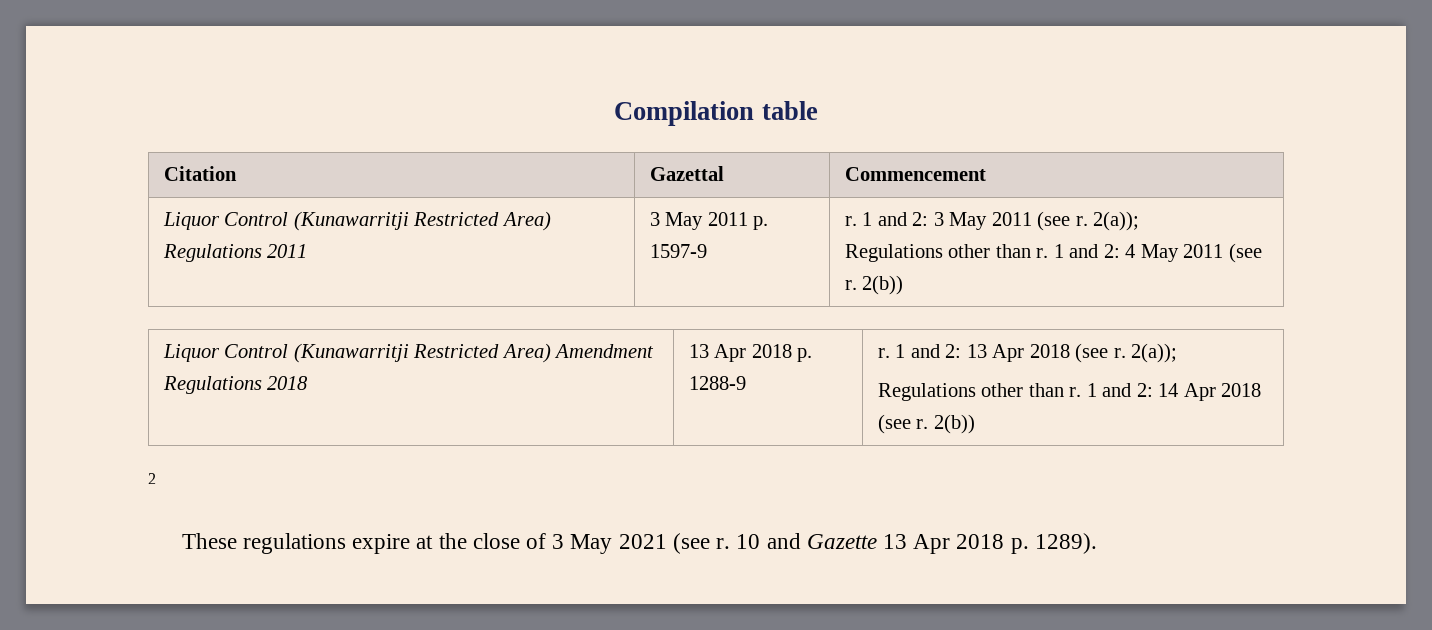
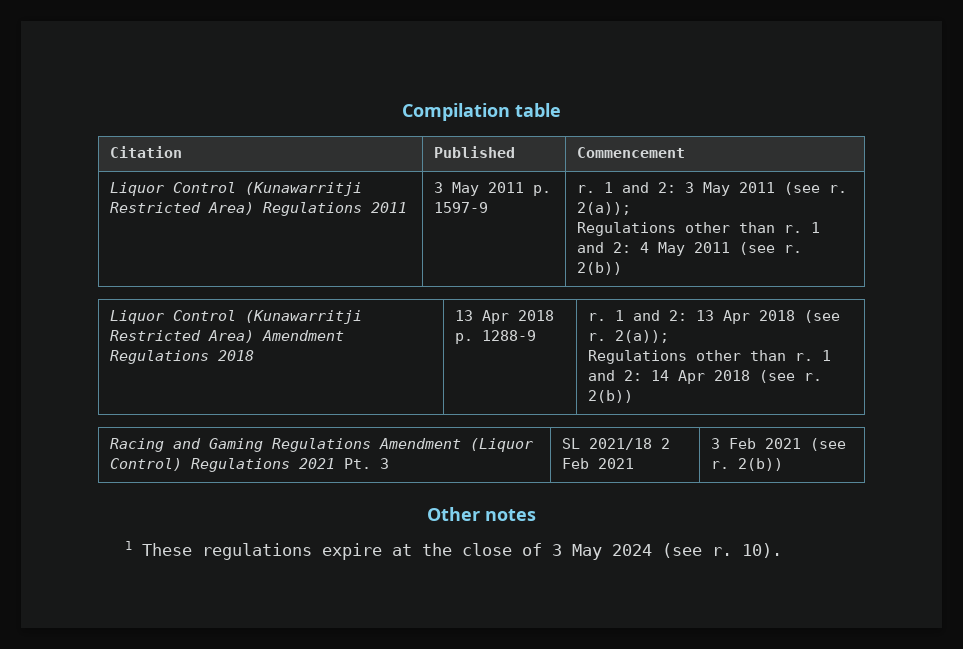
[649,166,724,181] Gazettal -> [434,146,516,158] Published
[148,473,156,484] // 2 // -> [110,438,534,452] [110,458,390,472] [562,438,671,450] [562,458,635,469] [711,438,847,451] [711,458,784,471] [427,507,536,521] [124,541,132,550] // Racing and Gaming Regulations Amendment (Liquor Control) Regulations 2021 Pt. 3 | SL 2021/18 2 Feb 2021 | 3 Feb 2021 (see r. 2(b)) // Other notes // 1
[618,533,1097,554] 2021 (see r. 10 and Gazette 13 Apr 2018 p. 1289). -> [611,543,782,558] 2024 (see r. 10).

